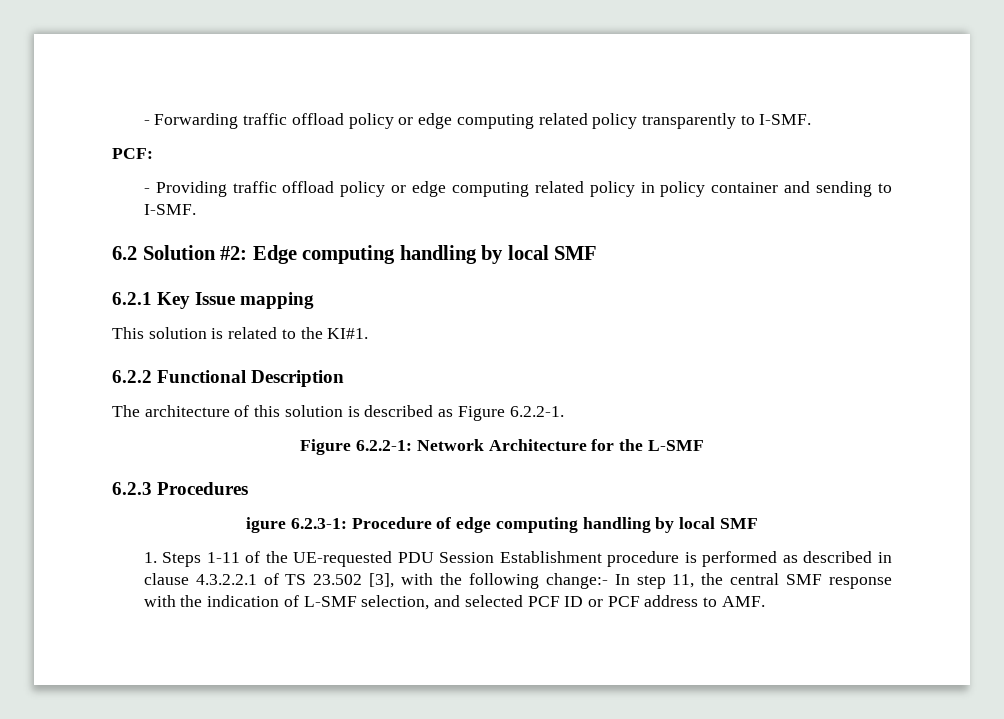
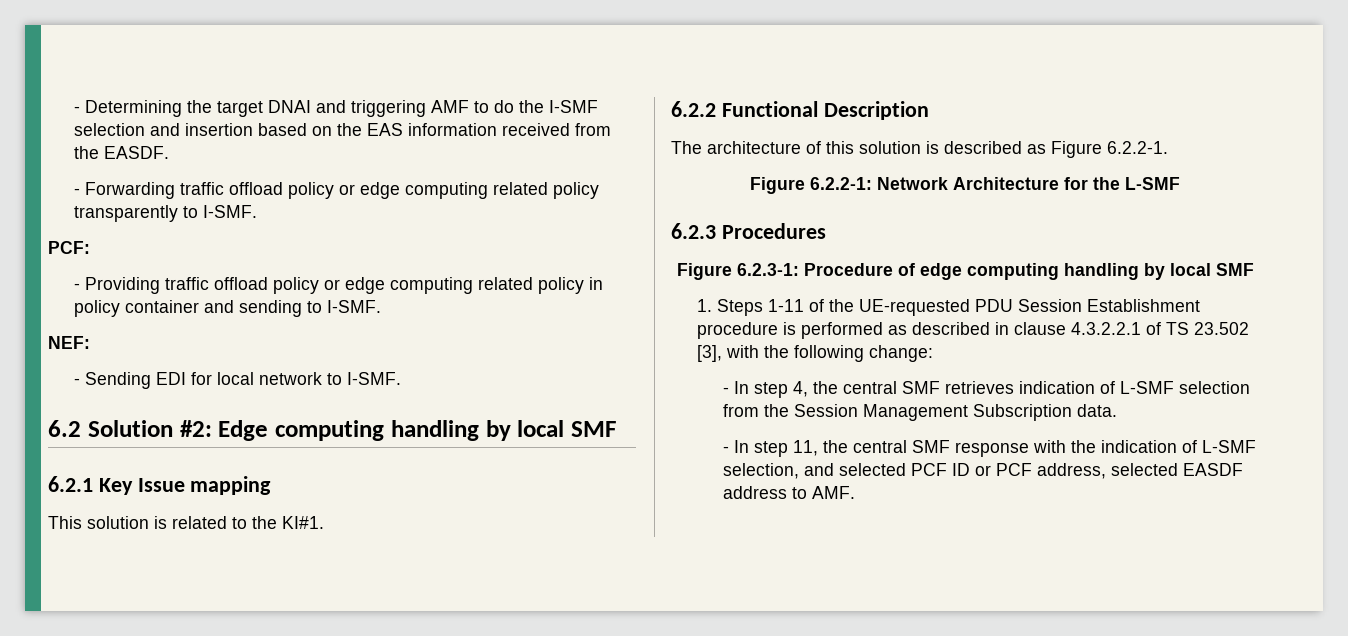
[143,120,150,125] - -> [74,100,599,117] [74,123,612,136] [74,146,170,159] [74,188,81,195] - Determining the target DNAI and triggering AMF to do the I-SMF selection and insertion based on the EAS information received from the EASDF. // -
(196, 209) none -> [48,336,90,349] [74,372,402,389] // NEF: // - Sending EDI for local network to I-SMF.
[246,517,287,533] igure -> [676,263,732,280] Figure
[545,573,608,589] change:- -> [869,345,934,362] [723,381,1251,398] [723,404,1118,421] [723,446,730,453] change: // - In step 4, the central SMF retrieves indication of L-SMF selection from the Session Management Subscription data. // -
(640, 601) none -> [1037,463,1244,479] address, selected EASDF

